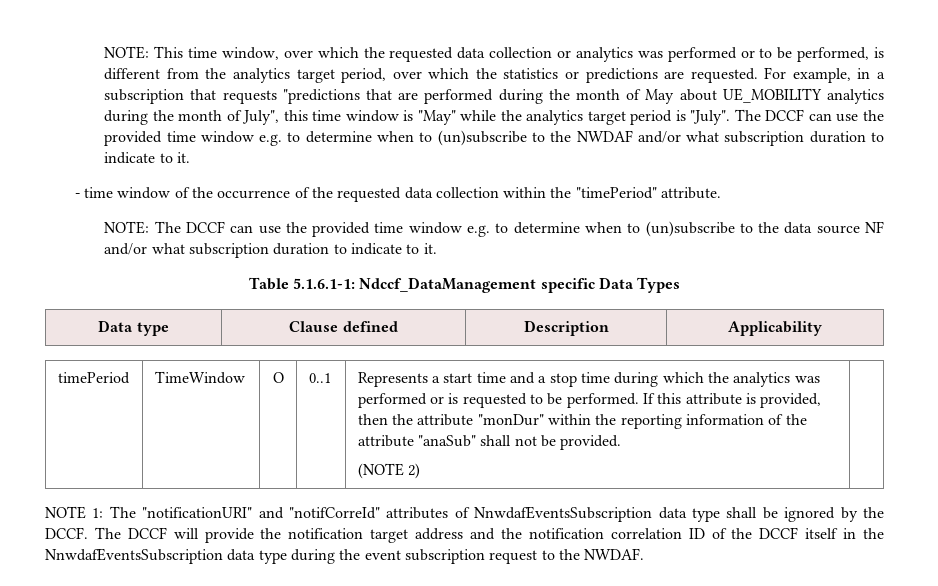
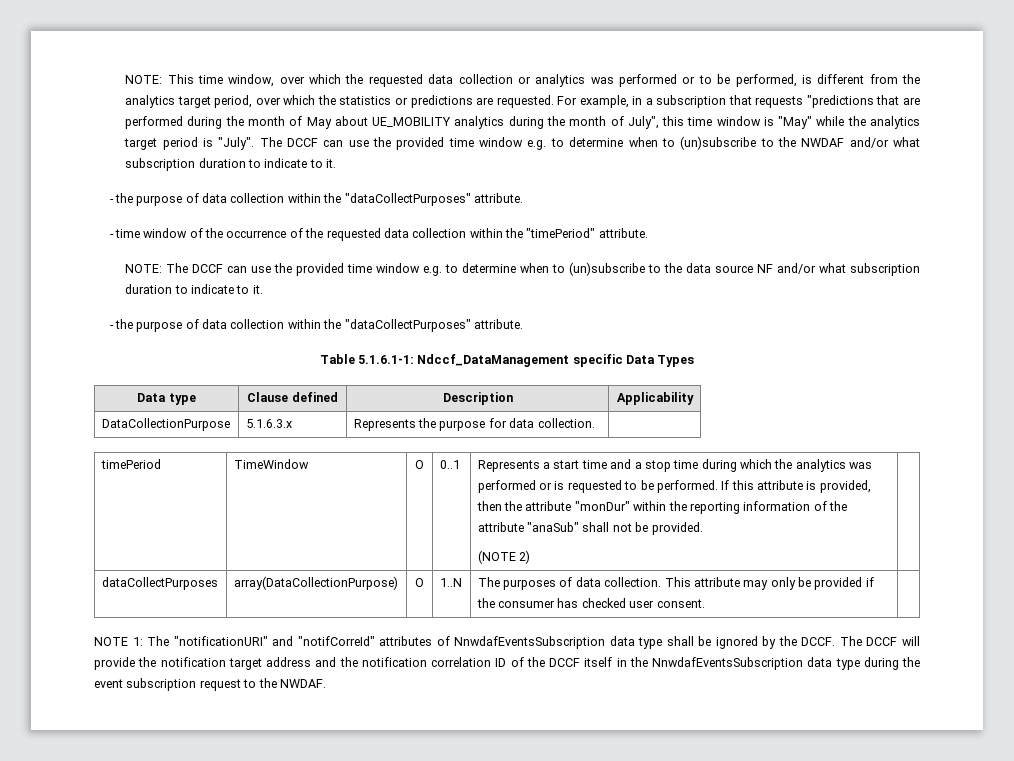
(190, 157) none -> [109,193,523,206] // - the purpose of data collection within the "dataCollectPurposes" attribute.
(437, 248) none -> [109,319,523,332] // - the purpose of data collection within the "dataCollectPurposes" attribute.
(822, 328) none -> [101,418,230,431] [245,419,292,428] [353,418,595,431] // DataCollectionPurpose | 5.1.6.3.x | Represents the purpose for data collection. |
(421, 471) none -> [101,577,218,590] [233,576,398,590] [415,578,424,587] [439,578,462,587] [477,577,874,590] [476,598,705,608] // dataCollectPurposes | array(DataCollectionPurpose) | O | 1..N | The purposes of data collection. This attribute may only be provided if the consumer has checked user consent. |

